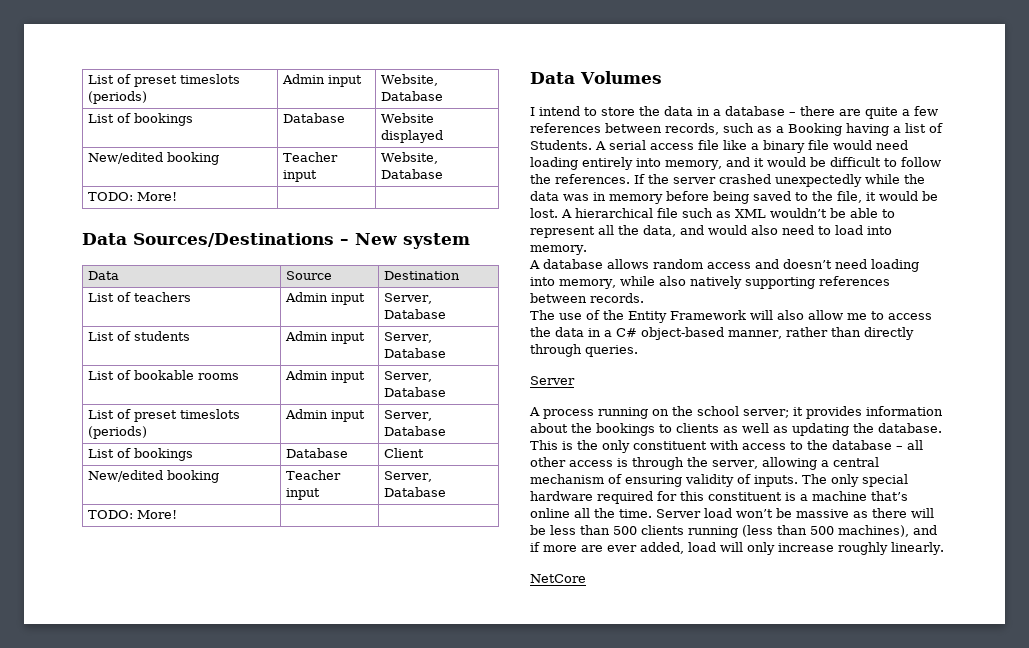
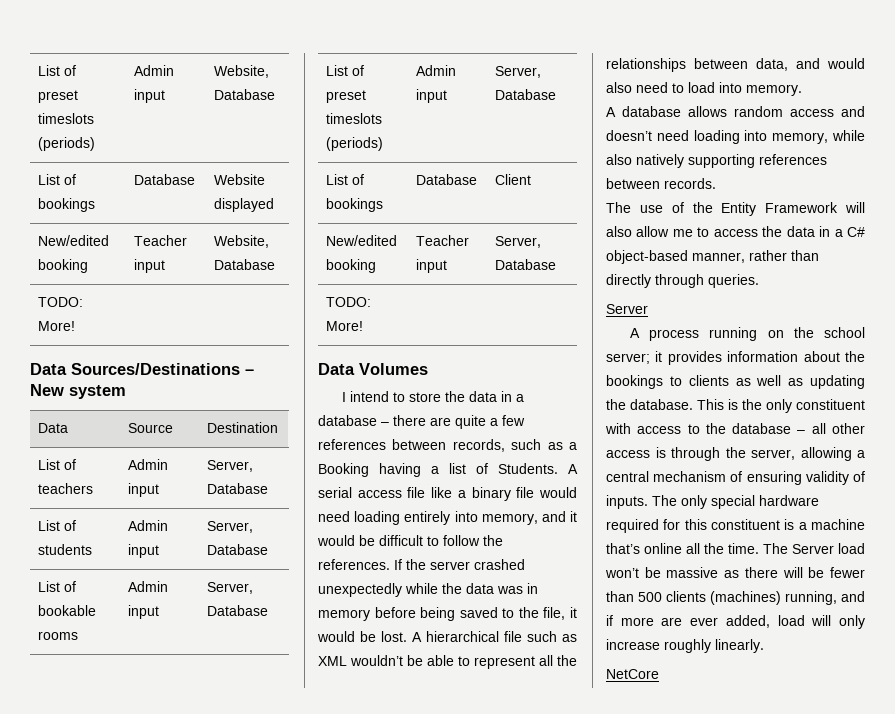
(639, 230) none -> [606,58,748,72] relationships between
(652, 513) none -> [763,543,788,554] The
[550,525,576,535] less -> [830,567,865,578] fewer
[688,525,909,538] running (less than 500 machines), -> [710,591,837,605] (machines) running,

